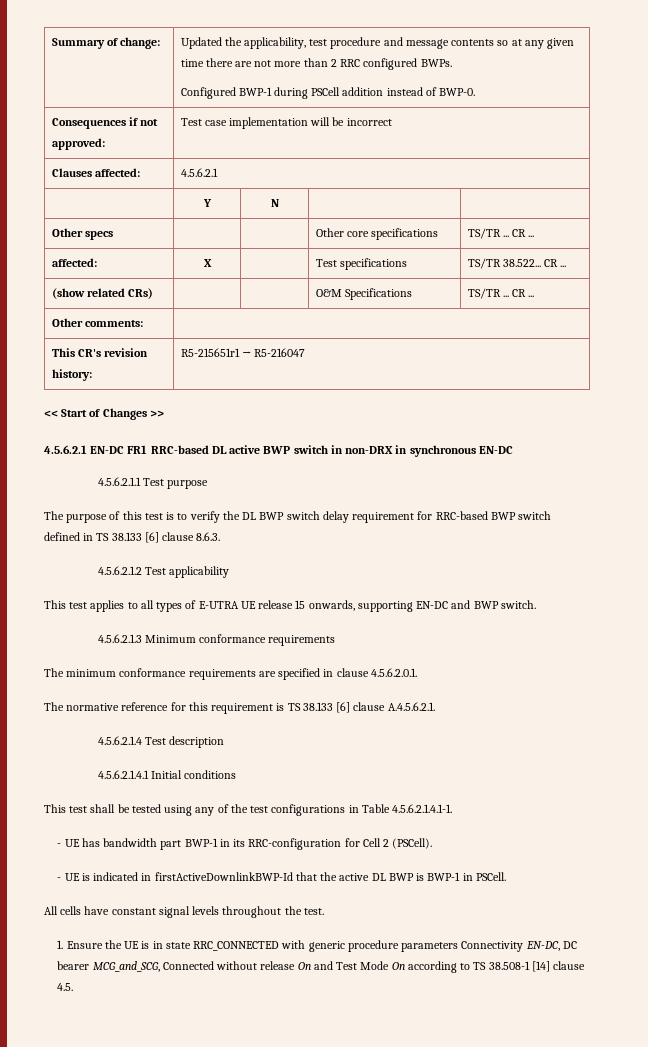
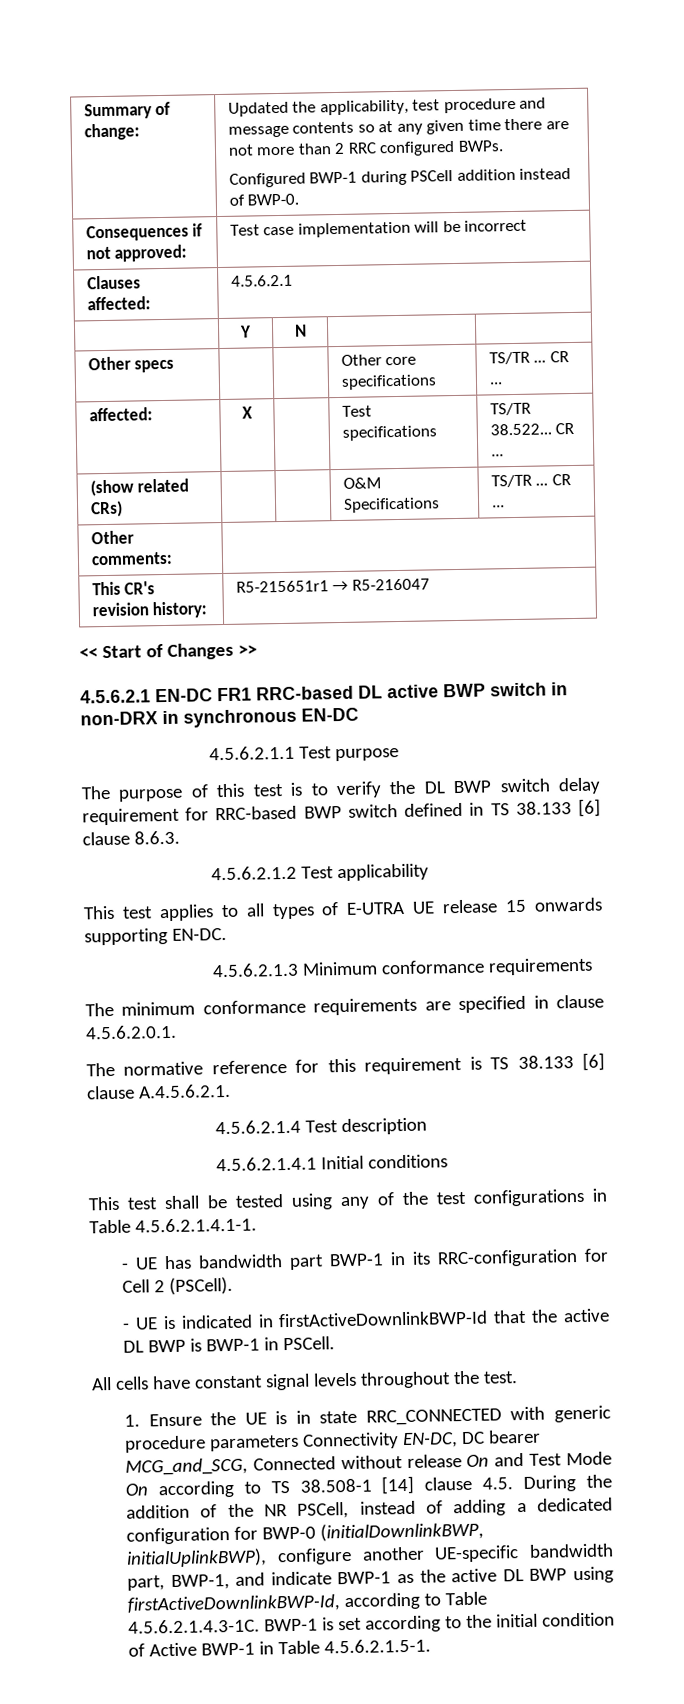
[308,600,536,612] onwards, supporting EN-DC and BWP switch. -> [534,897,604,912] [84,927,227,946] onwards supporting EN-DC.
(74, 987) none -> [523,1474,612,1492] [126,1497,613,1519] [126,1521,485,1545] [126,1543,614,1568] [127,1566,615,1591] [127,1591,488,1614] [128,1612,615,1634] [128,1638,432,1657] During the addition of the NR PSCell, instead of adding a dedicated configuration for BWP-0 (initialDownlinkBWP, initialUplinkBWP), configure another UE-specific bandwidth part, BWP-1, and indicate BWP-1 as the active DL BWP using firstActiveDownlinkBWP-Id, according to Table 4.5.6.2.1.4.3-1C. BWP-1 is set according to the initial condition of Active BWP-1 in Table 4.5.6.2.1.5-1.

